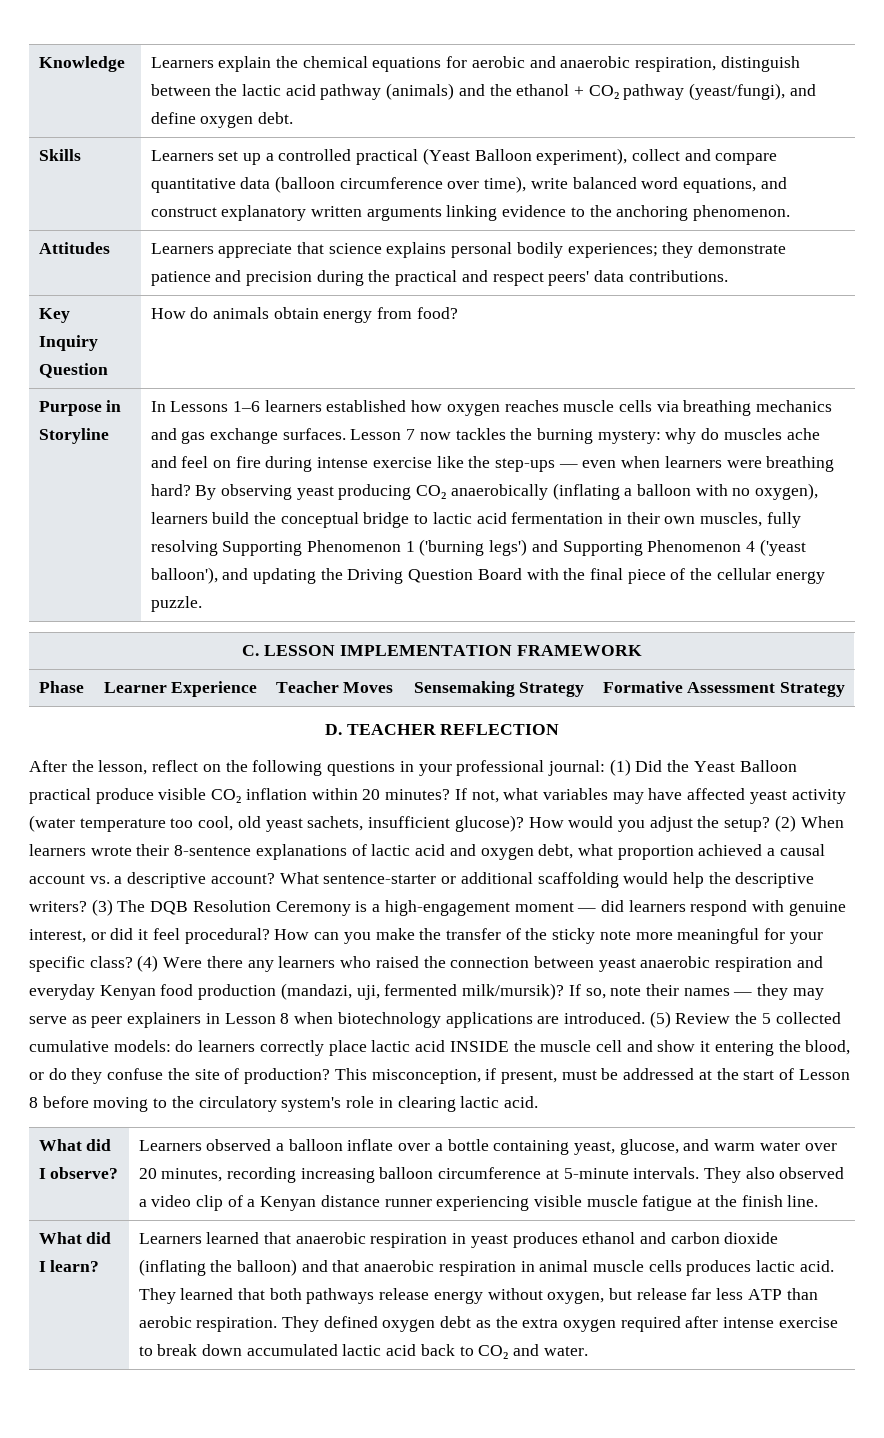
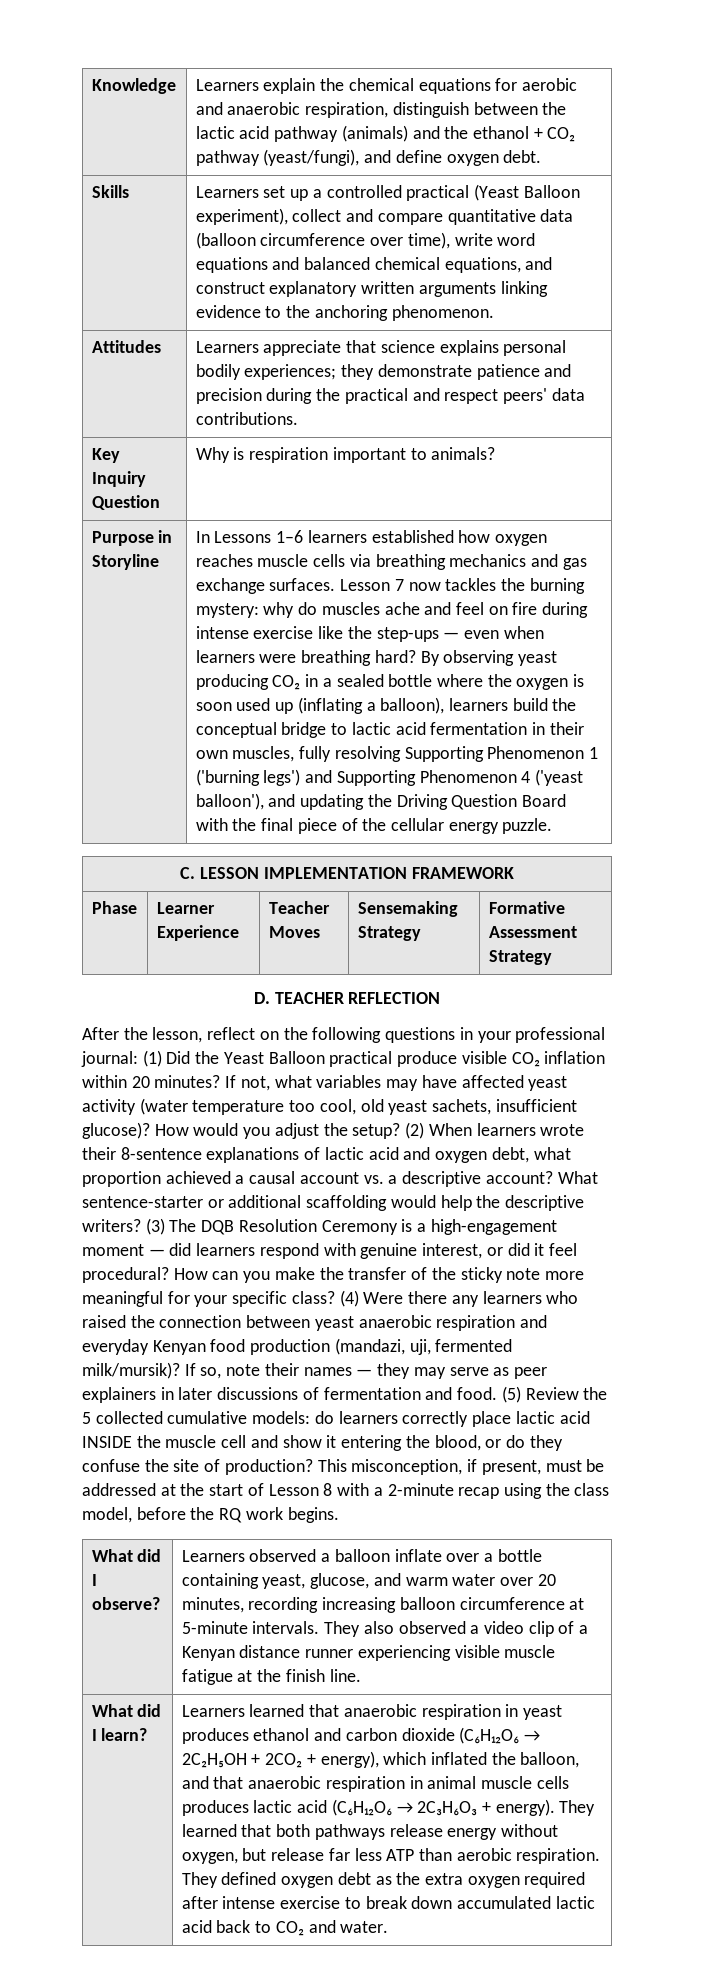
[572,177,679,189] balanced word -> [497,233,536,246] [195,257,440,273] word equations and balanced chemical
[150,307,458,323] How do animals obtain energy from food? -> [195,447,496,463] Why is respiration important to animals?
[450,483,819,500] anaerobically (inflating a balloon with no oxygen), -> [305,674,585,690] [195,697,445,714] in a sealed bottle where the oxygen is soon used up (inflating a balloon),
[224,1012,645,1028] Lesson 8 when biotechnology applications are introduced. -> [178,1387,498,1400] later discussions of fermentation and food.
[42,1096,538,1112] before moving to the circulatory system's role in clearing lactic acid. -> [337,1483,610,1499] [82,1507,339,1523] with a 2-minute recap using the class model, before the RQ work begins.
[138,1259,297,1276] (inflating the balloon) -> [459,1727,541,1744] [181,1751,580,1768] (C₆H₁₂O₆ → 2C₂H₅OH + 2CO₂ + energy), which inflated the balloon,
[799,1260,834,1272] acid. -> [297,1799,555,1816] acid (C₆H₁₂O₆ → 2C₃H₆O₃ + energy).

